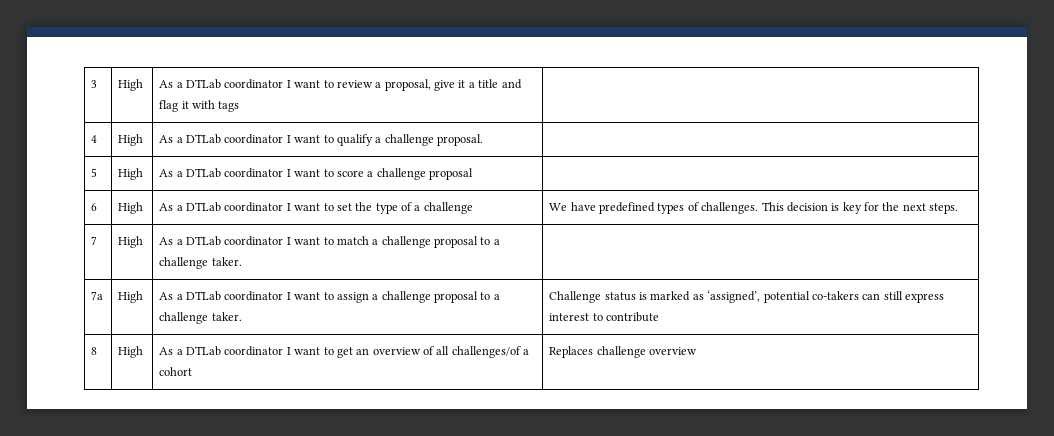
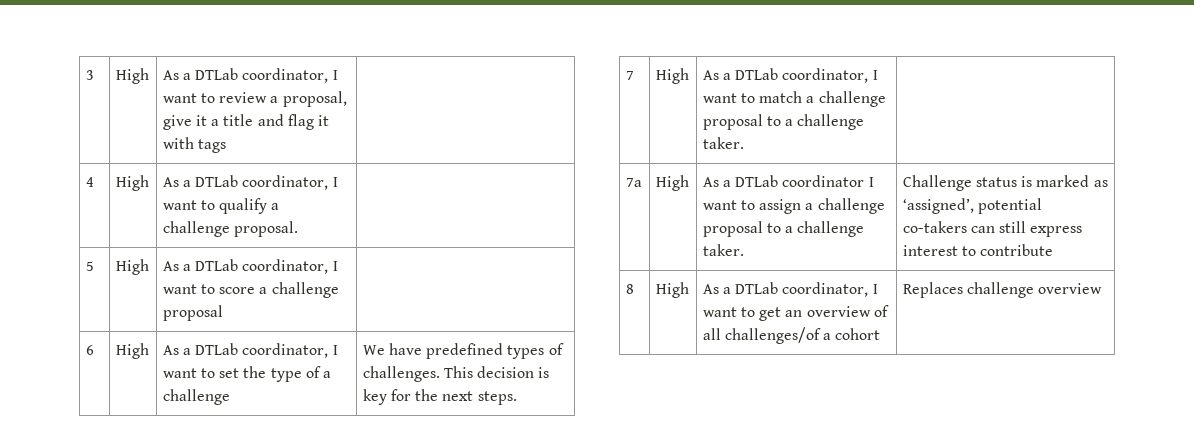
[224,79,284,89] coordinator -> [242,68,329,83] coordinator,
[224,134,284,144] coordinator -> [242,175,329,190] coordinator,
[224,168,284,178] coordinator -> [242,259,329,274] coordinator,
[224,202,284,212] coordinator -> [242,343,329,358] coordinator,
[224,236,284,246] coordinator -> [782,68,869,83] coordinator,
[224,346,284,356] coordinator -> [782,282,869,297] coordinator,

